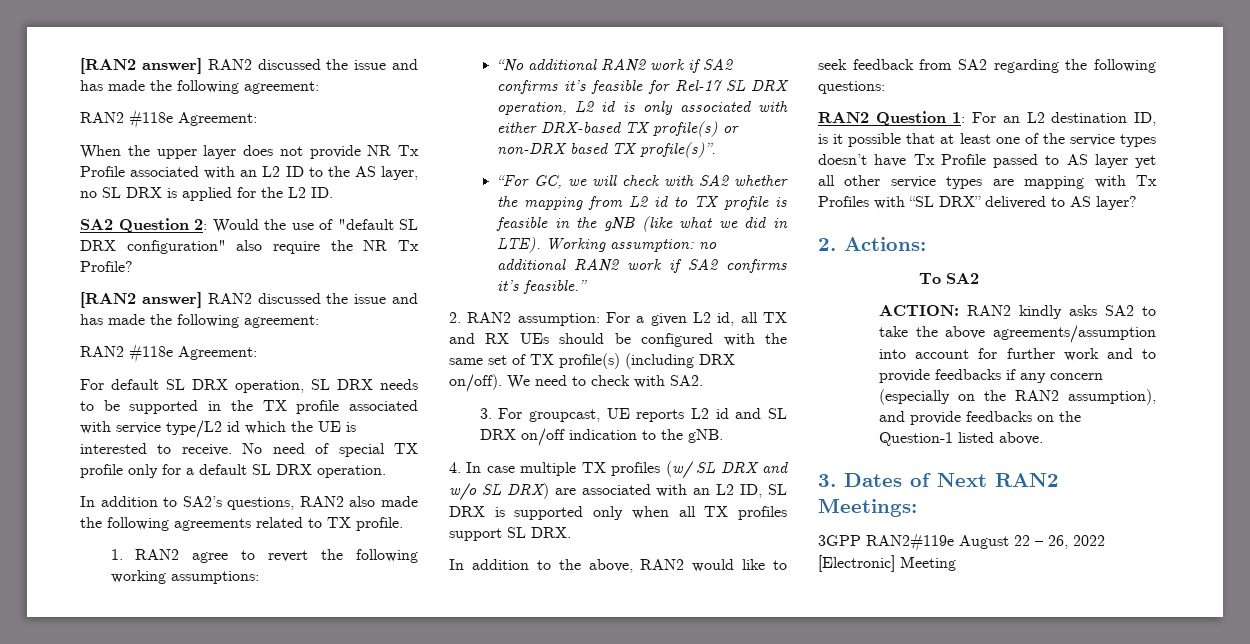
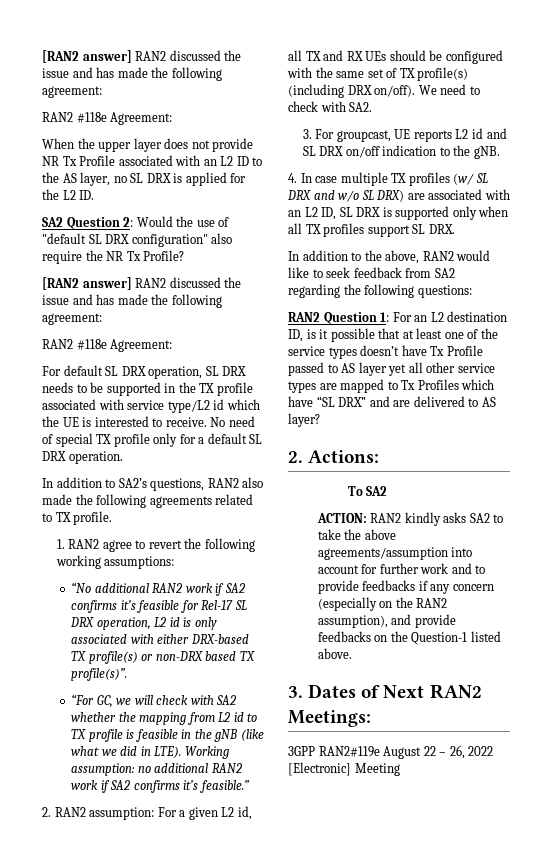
[1024,175,1157,189] [818,196,981,209] mapping with Tx Profiles with “SL DRX” -> [340,379,495,393] [288,396,411,407] mapped to Tx Profiles which have “SL DRX” and are

